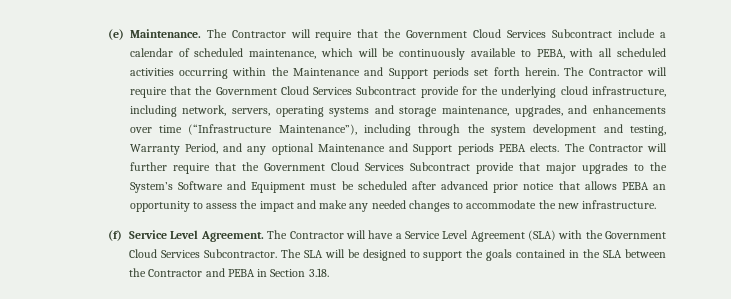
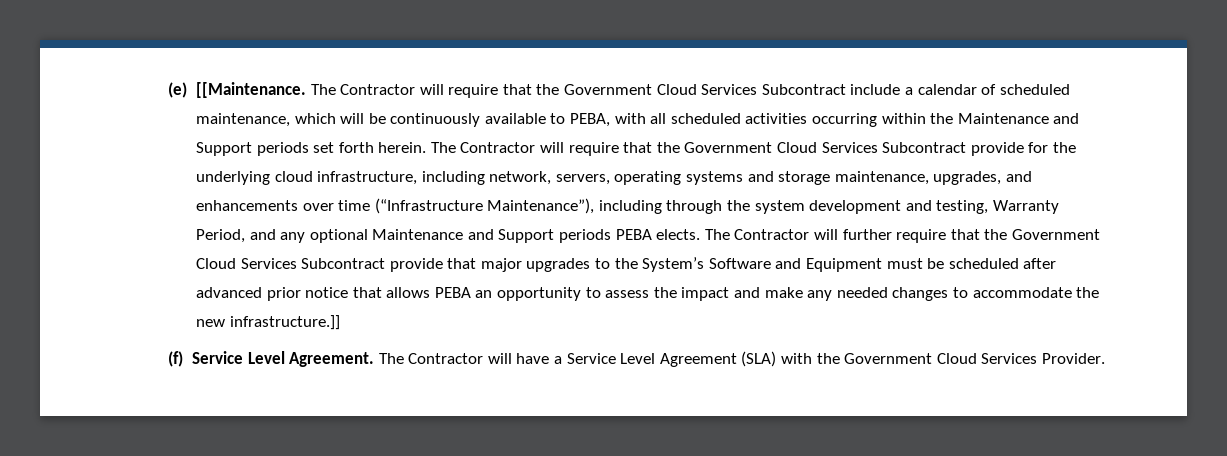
[129,29,201,38] Maintenance. -> [195,82,306,98] [[Maintenance.
[582,200,657,209] infrastructure. -> [229,315,340,330] infrastructure.]]
[203,249,666,261] [129,268,329,277] Subcontractor. The SLA will be designed to support the goals contained in the SLA between the Contractor and PEBA in Section 3.18. -> [1041,353,1105,364] Provider.

